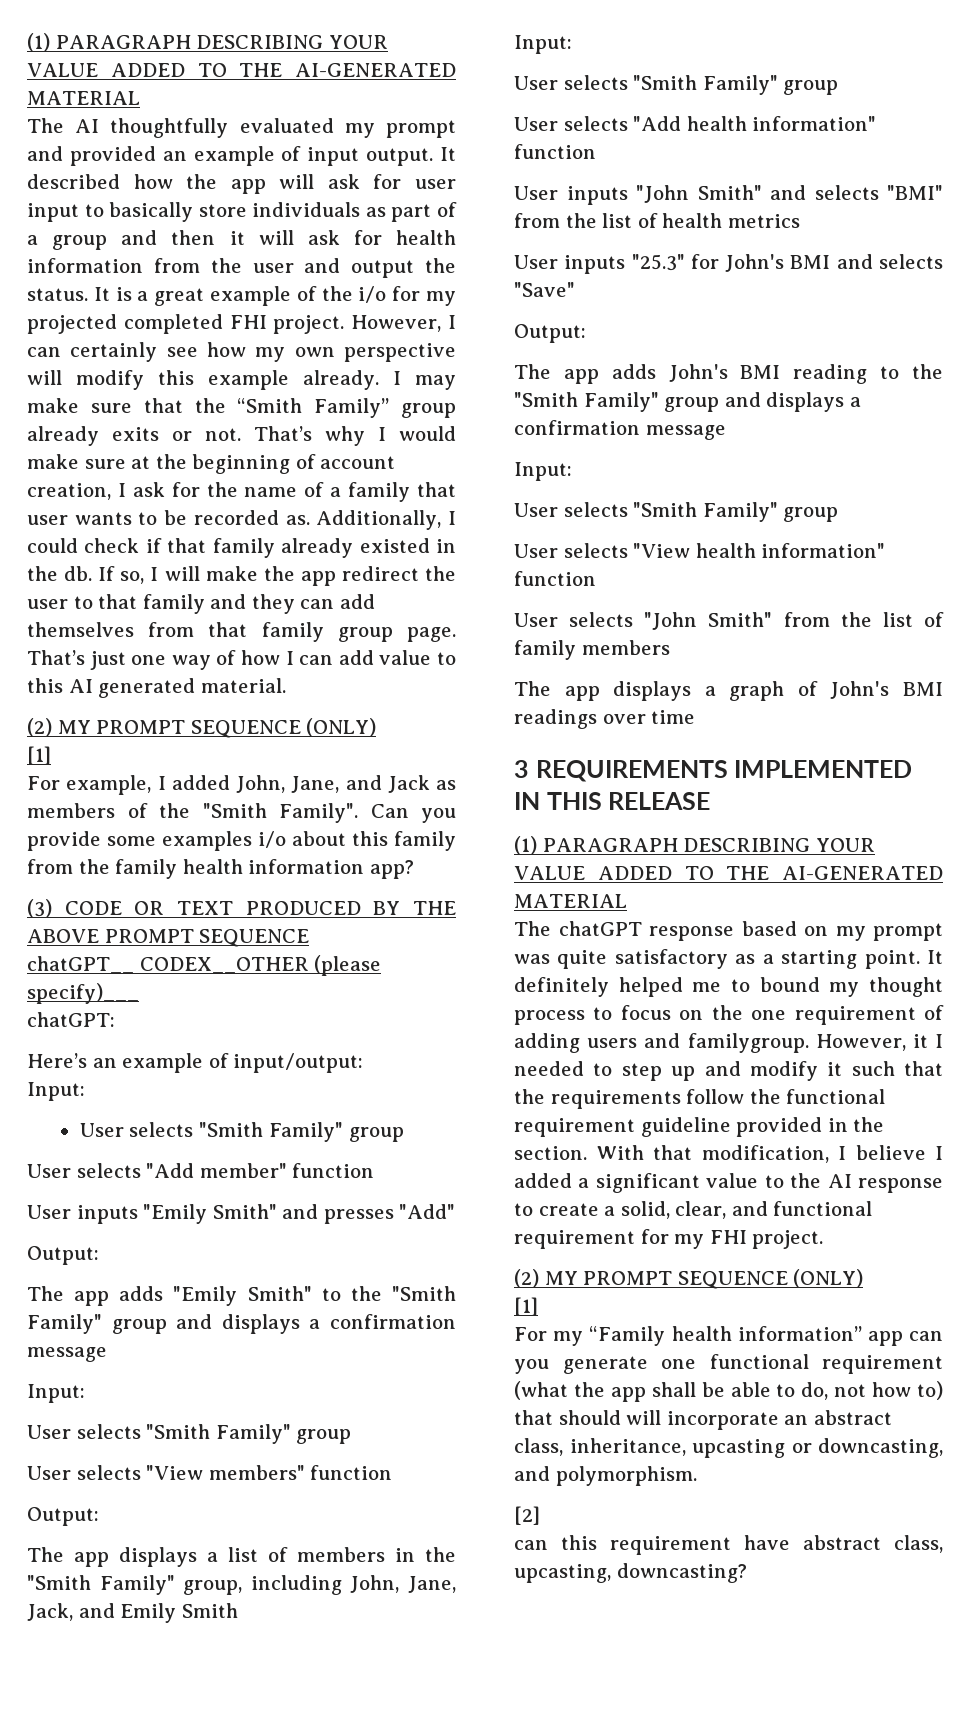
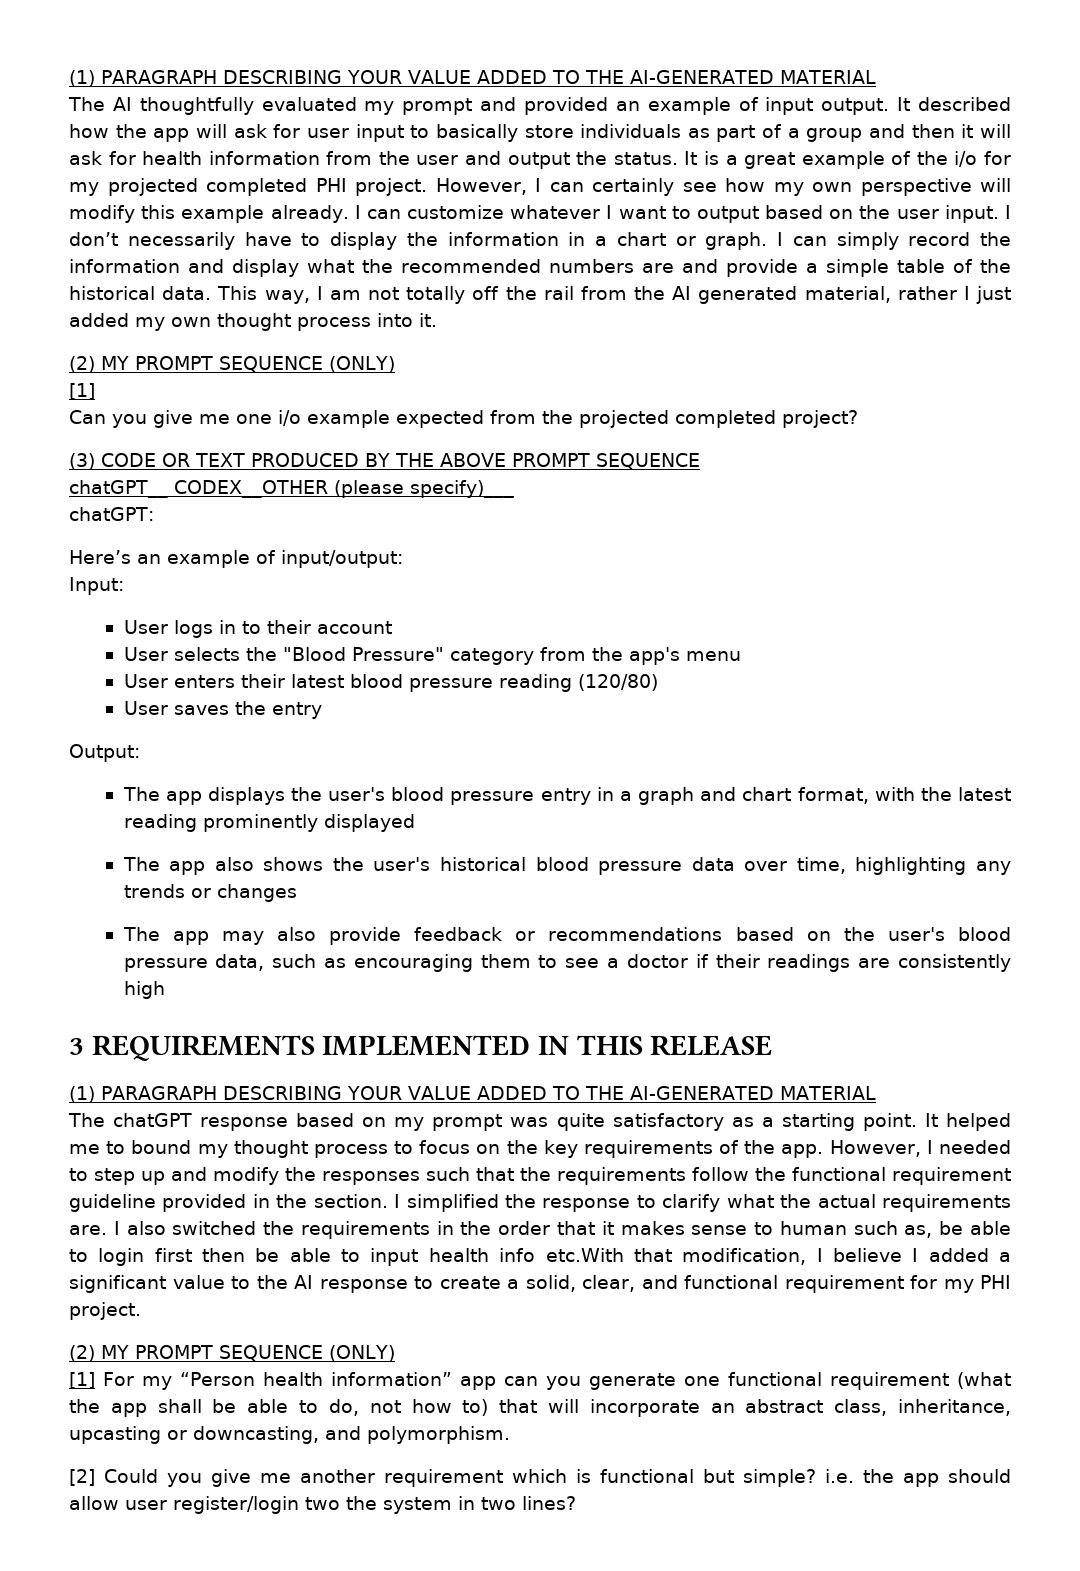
[229,315,267,329] FHI -> [315,178,347,192] PHI
[415,375,457,390] [27,398,456,418] [27,426,456,446] [27,454,396,474] [27,482,457,502] [27,510,457,530] [27,538,456,558] [27,566,457,586] [27,594,375,614] [27,622,456,642] [27,650,457,670] [27,678,286,698] [27,718,377,738] [27,746,51,765] [27,775,456,795] [27,803,456,823] [27,831,456,851] [27,859,414,879] may make sure that the “Smith Family” group already exits or not. That’s why I would make sure at the beginning of account creation, I ask for the name of a family that user wants to be recorded as. Additionally, I could check if that family already existed in the db. If so, I will make the app redirect the user to that family and they can add themselves from that family group page. That’s just one way of how I can add value to this AI generated material. // (2) MY PROMPT SEQUENCE (ONLY) // [1] // For example, I added John, Jane, and Jack as members of the "Smith Family". Can you provide some examples i/o about this family from the family health information app? -> [366,205,1011,223] [69,232,1011,250] [69,259,1011,277] [69,286,1011,304] [69,313,437,331] [69,356,395,373] [69,383,95,400] [69,410,858,428] can customize whatever I want to output based on the user input. I don’t necessarily have to display the information in a chart or graph. I can simply record the information and display what the recommended numbers are and provide a simple table of the historical data. This way, I am not totally off the rail from the AI generated material, rather I just added my own thought process into it. // (2) MY PROMPT SEQUENCE (ONLY) // [1] // Can you give me one i/o example expected from the projected completed project?
[129,1122,405,1142] [27,1163,375,1178] [27,1204,456,1224] [27,1246,99,1265] [27,1286,457,1306] [27,1314,456,1334] [27,1347,107,1362] [27,1384,85,1403] [27,1424,352,1444] [27,1465,393,1480] [27,1507,99,1526] [27,1547,456,1567] [27,1575,457,1595] [27,1603,238,1623] [514,35,572,54] [514,75,839,95] [514,116,877,131] [514,144,596,159] [514,185,943,205] [514,213,800,228] [514,254,943,274] [514,282,575,297] [514,324,586,343] [514,364,943,384] [514,392,861,412] [514,420,726,440] [514,462,572,481] [514,502,839,522] [514,543,886,558] [514,571,596,586] [514,612,945,630] [514,640,670,660] [514,681,943,701] [514,709,696,729] selects "Smith Family" group // User selects "Add member" function // User inputs "Emily Smith" and presses "Add" // Output: // The app adds "Emily Smith" to the "Smith Family" group and displays a confirmation message // Input: // User selects "Smith Family" group // User selects "View members" function // Output: // The app displays a list of members in the "Smith Family" group, including John, Jane, Jack, and Emily Smith // Input: // User selects "Smith Family" group // User selects "Add health information" function // User inputs "John Smith" and selects "BMI" from the list of health metrics // User inputs "25.3" for John's BMI and selects "Save" // Output: // The app adds John's BMI reading to the "Smith Family" group and displays a confirmation message // Input: // User selects "Smith Family" group // User selects "View health information" function // User selects "John Smith" from the list of family members // The app displays a graph of John's BMI readings over time -> [173,620,392,638] [123,647,741,665] [123,674,658,692] [123,701,322,719] [69,744,140,762] [122,787,1012,805] [123,814,415,832] [122,857,1011,875] [123,884,297,902] [122,927,1011,945] [123,954,1012,972] [123,981,165,999] logs in to their account // User selects the "Blood Pressure" category from the app's menu // User enters their latest blood pressure reading (120/80) // User saves the entry // Output: // The app displays the user's blood pressure entry in a graph and chart format, with the latest reading prominently displayed // The app also shows the user's historical blood pressure data over time, highlighting any trends or changes // The app may also provide feedback or recommendations based on the user's blood pressure data, such as encouraging them to see a doctor if their readings are consistently high
[514,977,609,997] definitely -> (938, 1120) none
[751,1005,944,1025] [514,1033,928,1053] one requirement of adding users and familygroup. However, it -> [543,1140,921,1158] key requirements of the app. However,
[827,1062,843,1076] it -> [285,1167,420,1185] the responses
[596,1145,644,1160] With -> [394,1194,1012,1212] [69,1221,1012,1239] [69,1248,624,1266] I simplified the response to clarify what the actual requirements are. I also switched the requirements in the order that it makes sense to human such as, be able to login first then be able to input health info etc.With
[709,1230,747,1244] FHI -> [980,1275,1011,1289] PHI
(538, 1306) // -> (95, 1380) none
[589,1326,666,1346] “Family -> [179,1372,255,1386] “Person
[558,1410,621,1425] should -> (538, 1406) none
[514,1535,943,1555] [514,1563,747,1583] // can this requirement have abstract class, upcasting, downcasting? -> [104,1469,1011,1487] [69,1496,576,1514] Could you give me another requirement which is functional but simple? i.e. the app should allow user register/login two the system in two lines?

